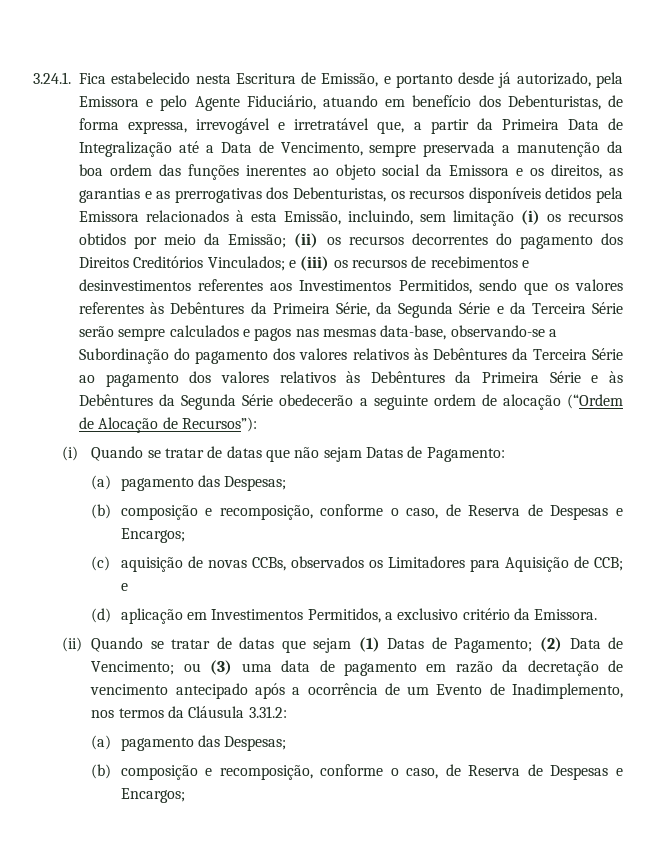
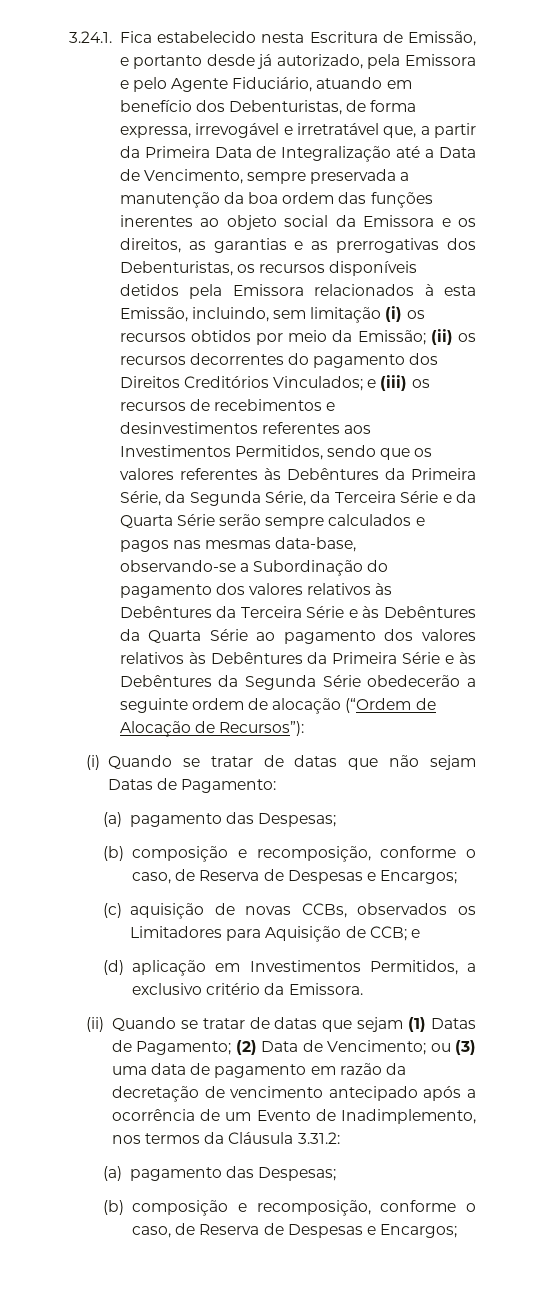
(454, 310) none -> [264,491,396,506] Série, da Terceira
[531,303,586,314] Terceira -> [119,515,173,528] Quarta
(624, 354) none -> [348,606,477,618] [119,629,248,643] e às Debêntures da Quarta Série

